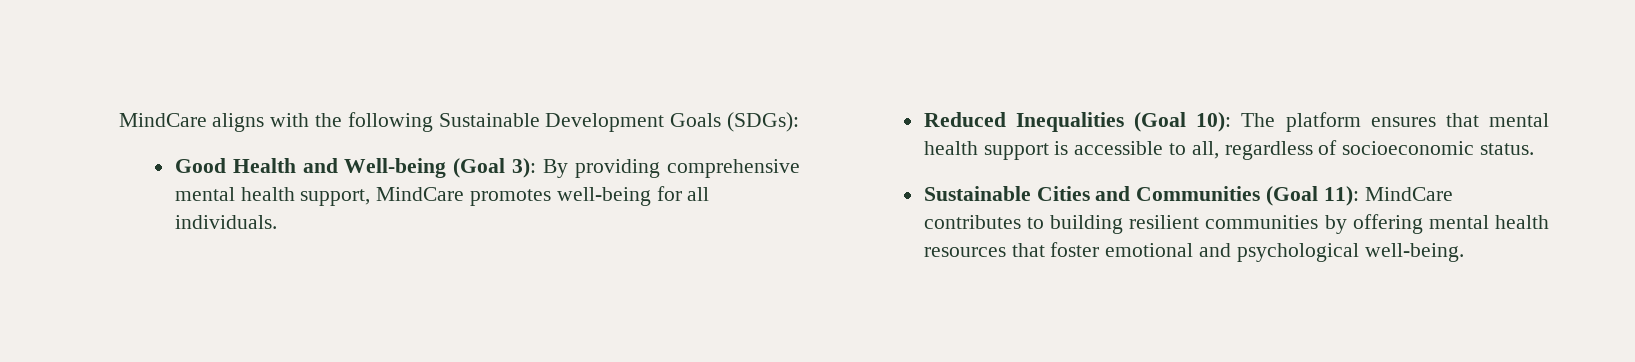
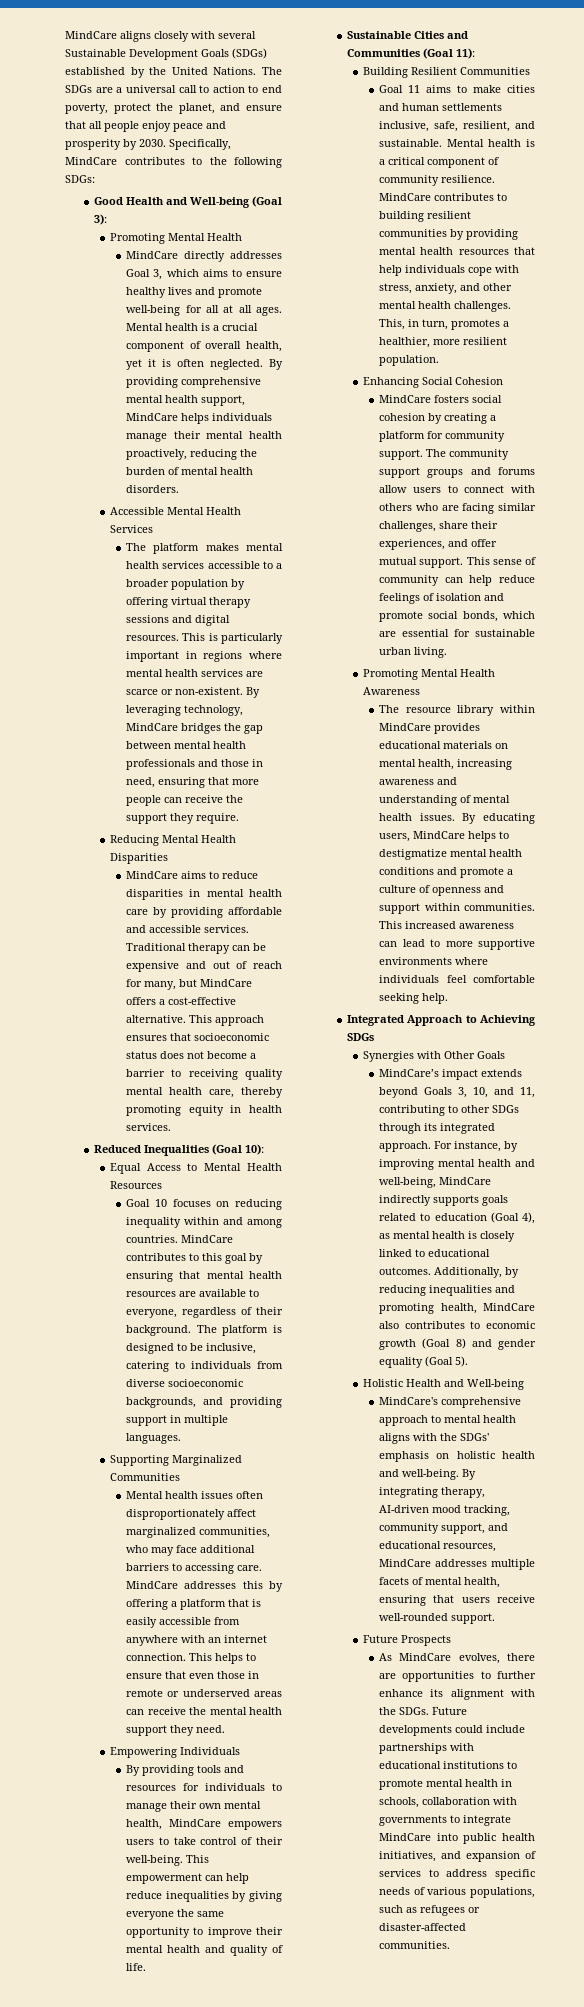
[270,112,799,132] with the following Sustainable Development Goals (SDGs): -> [154,31,257,42] [65,48,268,60] [65,67,282,78] [65,85,283,93] [65,103,282,114] [65,121,227,132] [65,139,232,150] [65,157,282,168] [65,175,96,183] closely with several Sustainable Development Goals (SDGs) established by the United Nations. The SDGs are a universal call to action to end poverty, protect the planet, and ensure that all people enjoy peace and prosperity by 2030. Specifically, MindCare contributes to the following SDGs:
(537, 168) none -> [109,233,242,244] [126,251,282,262] [126,269,282,280] [126,287,263,298] [126,305,282,316] [126,323,259,331] [126,341,282,352] [126,359,264,370] // Promoting Mental Health // MindCare directly addresses Goal 3, which aims to ensure healthy lives and promote well-being for all at all ages. Mental health is a crucial component of overall health, yet it is often neglected.
[469,186,710,206] [174,215,277,229] [923,112,1549,132] [923,140,1534,160] promotes well-being for all individuals. // Reduced Inequalities (Goal 10): The platform ensures that mental health support is accessible to all, regardless of socioeconomic status. -> [181,413,273,424] [126,431,282,442] [126,449,258,460] [126,467,254,475] [126,485,180,493] [109,507,241,515] [109,525,153,533] [126,543,283,554] [126,561,282,569] [126,579,246,590] [126,597,252,608] [126,615,231,626] [126,633,283,644] [126,651,282,662] [126,669,264,677] [126,687,261,698] [126,705,244,716] [126,723,264,734] [126,741,247,749] [126,759,264,770] [126,777,260,788] [126,795,244,806] [126,813,240,824] [109,835,236,846] [109,853,168,864] [126,871,259,879] [126,889,282,900] [126,907,282,918] [126,925,250,933] [126,943,267,954] [126,961,282,972] [126,979,253,990] [126,997,237,1005] [126,1015,265,1026] [126,1033,270,1041] [126,1051,257,1059] [126,1069,283,1080] [126,1087,283,1098] [126,1105,282,1116] [126,1123,172,1131] [93,1144,264,1156] [109,1163,282,1174] [109,1181,162,1189] [126,1199,282,1210] [126,1217,282,1228] [126,1235,234,1243] [126,1253,264,1264] [126,1271,282,1282] [126,1289,260,1297] [126,1307,283,1318] [126,1325,282,1336] [126,1343,257,1354] [126,1361,283,1372] [126,1379,244,1387] [126,1397,282,1408] [126,1415,229,1426] [126,1433,182,1444] [109,1455,242,1466] [109,1473,180,1481] [126,1491,264,1499] [126,1509,257,1520] [126,1527,271,1538] [126,1545,256,1556] [126,1563,263,1574] [126,1581,283,1592] [126,1599,262,1610] [126,1617,241,1628] [126,1635,268,1646] [126,1653,257,1664] [126,1671,260,1679] [126,1689,282,1697] [126,1707,282,1715] [126,1725,226,1736] [109,1747,240,1758] [126,1765,245,1776] [126,1783,282,1791] [126,1801,262,1812] [126,1819,282,1830] [126,1837,283,1845] [126,1855,210,1866] [126,1873,250,1884] [126,1891,282,1902] [126,1909,225,1920] [126,1927,283,1938] [126,1945,283,1956] [126,1963,147,1971] helps individuals manage their mental health proactively, reducing the burden of mental health disorders. // Accessible Mental Health Services // The platform makes mental health services accessible to a broader population by offering virtual therapy sessions and digital resources. This is particularly important in regions where mental health services are scarce or non-existent. By leveraging technology, MindCare bridges the gap between mental health professionals and those in need, ensuring that more people can receive the support they require. // Reducing Mental Health Disparities // MindCare aims to reduce disparities in mental health care by providing affordable and accessible services. Traditional therapy can be expensive and out of reach for many, but MindCare offers a cost-effective alternative. This approach ensures that socioeconomic status does not become a barrier to receiving quality mental health care, thereby promoting equity in health services. // Reduced Inequalities (Goal 10): // Equal Access to Mental Health Resources // Goal 10 focuses on reducing inequality within and among countries. MindCare contributes to this goal by ensuring that mental health resources are available to everyone, regardless of their background. The platform is designed to be inclusive, catering to individuals from diverse socioeconomic backgrounds, and providing support in multiple languages. // Supporting Marginalized Communities // Mental health issues often disproportionately affect marginalized communities, who may face additional barriers to accessing care. MindCare addresses this by offering a platform that is easily accessible from anywhere with an internet connection. This helps to ensure that even those in remote or underserved areas can receive the mental health support they need. // Empowering Individuals // By providing tools and resources for individuals to manage their own mental health, MindCare empowers users to take control of their well-being. This empowerment can help reduce inequalities by giving everyone the same opportunity to improve their mental health and quality of life.
(1359, 196) none -> [362,67,530,78] [379,85,535,93] [379,103,503,111] [379,121,535,132] [379,139,535,147] [379,157,500,168] [379,175,496,186] // Building Resilient Communities // Goal 11 aims to make cities and human settlements inclusive, safe, resilient, and sustainable. Mental health is a critical component of community resilience.
[1352,214,1423,234] offering -> [466,229,519,240] providing
[1050,242,1464,262] foster emotional and psychological well-being. -> [379,265,520,276] [379,283,513,294] [379,301,512,312] [379,319,510,330] [379,337,508,348] [379,355,440,366] [362,377,503,388] [379,395,503,403] [379,413,497,424] [379,431,506,442] [379,449,510,460] [379,467,535,478] [379,485,535,493] [379,503,536,514] [379,521,499,532] [379,539,498,550] [379,557,536,568] [379,575,535,586] [379,593,505,604] [379,611,535,622] [379,629,535,637] [379,647,448,658] [362,669,495,680] [362,687,420,695] [379,705,535,716] [379,723,481,734] [379,741,509,749] [379,759,513,770] [379,777,458,785] [379,795,511,806] [379,813,535,824] [379,831,510,842] [379,849,523,860] [379,867,514,878] [379,885,505,896] [379,903,535,914] [379,921,515,929] [379,939,535,950] [379,957,489,965] [379,975,535,983] [379,993,449,1004] [346,1015,536,1026] [346,1033,374,1041] [362,1051,505,1062] [379,1069,523,1080] [379,1087,535,1098] [379,1105,520,1116] [379,1123,496,1134] [379,1141,519,1152] [379,1159,535,1170] [379,1177,492,1188] [379,1195,509,1206] [379,1212,535,1224] [379,1231,516,1242] [379,1249,491,1257] [379,1267,520,1278] [379,1285,516,1296] [379,1303,535,1314] [379,1321,535,1329] [379,1338,536,1350] [379,1356,469,1368] [362,1379,524,1390] [379,1397,522,1408] [379,1415,517,1426] [379,1433,490,1444] [379,1451,535,1462] [379,1469,477,1480] [379,1487,486,1498] [379,1505,511,1516] [379,1523,509,1534] [379,1541,497,1552] [379,1559,535,1570] [379,1577,501,1588] [379,1595,535,1606] [379,1613,496,1624] [362,1635,451,1646] [379,1653,535,1664] [379,1671,536,1682] [379,1689,535,1700] [379,1707,468,1715] [379,1725,526,1736] [379,1743,475,1754] [379,1761,518,1769] [379,1779,513,1790] [379,1797,518,1808] [379,1815,512,1826] [379,1833,535,1844] [379,1851,536,1862] [379,1869,535,1880] [379,1887,535,1898] [379,1905,481,1916] [379,1923,467,1931] [379,1941,451,1949] help individuals cope with stress, anxiety, and other mental health challenges. This, in turn, promotes a healthier, more resilient population. // Enhancing Social Cohesion // MindCare fosters social cohesion by creating a platform for community support. The community support groups and forums allow users to connect with others who are facing similar challenges, share their experiences, and offer mutual support. This sense of community can help reduce feelings of isolation and promote social bonds, which are essential for sustainable urban living. // Promoting Mental Health Awareness // The resource library within MindCare provides educational materials on mental health, increasing awareness and understanding of mental health issues. By educating users, MindCare helps to destigmatize mental health conditions and promote a culture of openness and support within communities. This increased awareness can lead to more supportive environments where individuals feel comfortable seeking help. // Integrated Approach to Achieving SDGs // Synergies with Other Goals // MindCare’s impact extends beyond Goals 3, 10, and 11, contributing to other SDGs through its integrated approach. For instance, by improving mental health and well-being, MindCare indirectly supports goals related to education (Goal 4), as mental health is closely linked to educational outcomes. Additionally, by reducing inequalities and promoting health, MindCare also contributes to economic growth (Goal 8) and gender equality (Goal 5). // Holistic Health and Well-being // MindCare's comprehensive approach to mental health aligns with the SDGs' emphasis on holistic health and well-being. By integrating therapy, AI-driven mood tracking, community support, and educational resources, MindCare addresses multiple facets of mental health, ensuring that users receive well-rounded support. // Future Prospects // As MindCare evolves, there are opportunities to further enhance its alignment with the SDGs. Future developments could include partnerships with educational institutions to promote mental health in schools, collaboration with governments to integrate MindCare into public health initiatives, and expansion of services to address specific needs of various populations, such as refugees or disaster-affected communities.

